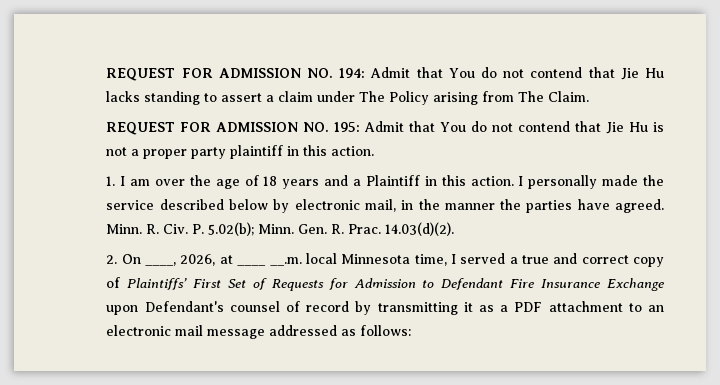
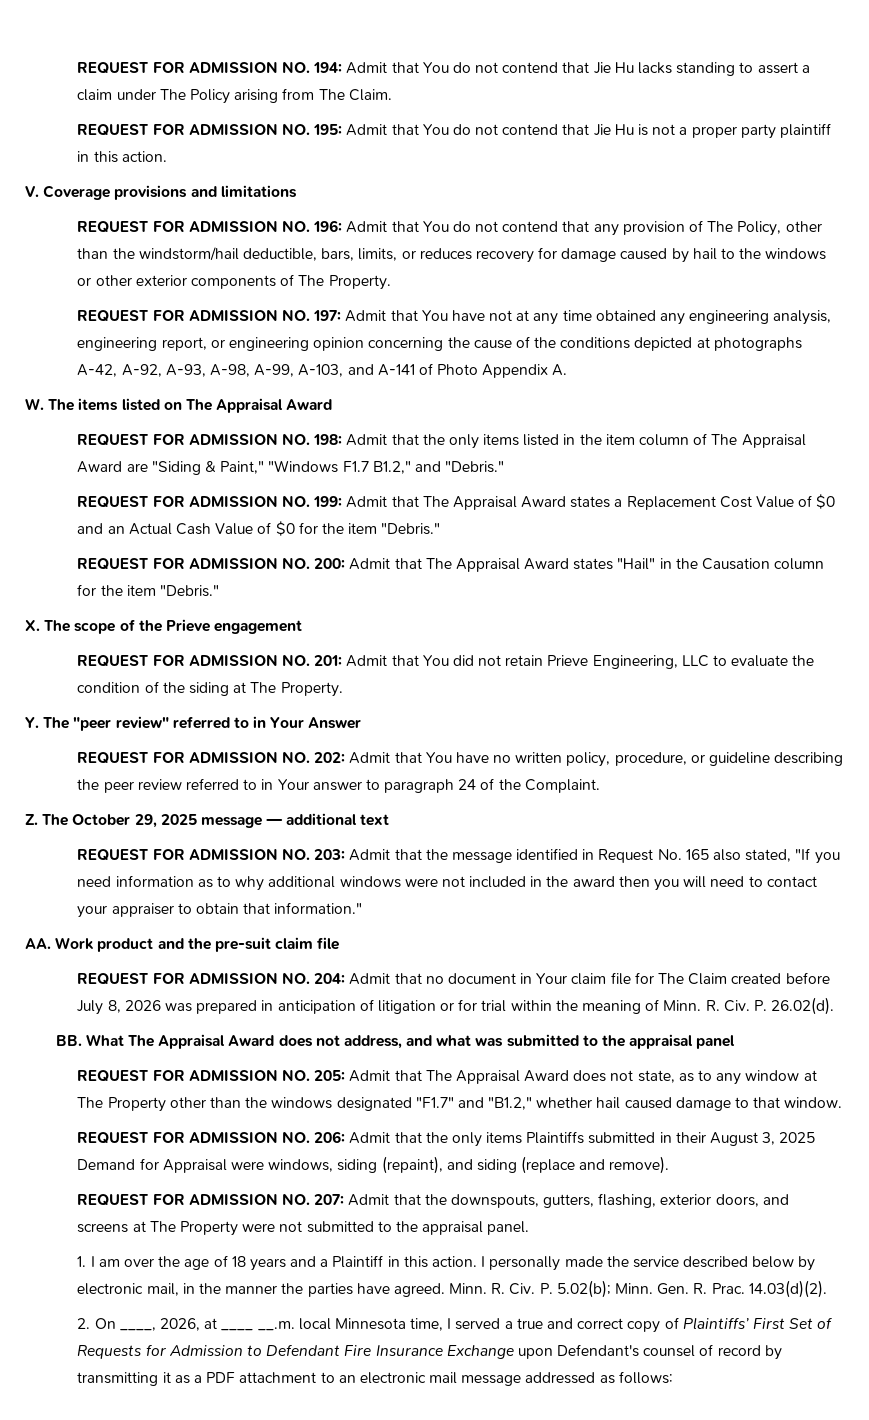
(375, 151) none -> [25,185,297,200] [77,220,822,236] [77,247,827,263] [77,274,391,290] [77,310,832,325] [77,336,802,351] [77,363,568,378] [25,398,333,413] [77,433,806,449] [77,460,505,475] [77,494,836,510] [77,521,441,536] [77,558,825,572] [77,584,219,597] [25,619,303,634] [77,655,815,669] [77,681,343,697] [25,716,362,731] [77,752,844,767] [77,778,600,793] [25,813,390,828] [77,848,840,864] [77,875,817,891] [77,902,363,918] [25,937,340,952] [77,972,830,985] [77,997,835,1015] [55,1034,736,1049] [77,1070,817,1085] [77,1097,843,1112] [77,1131,816,1147] [77,1156,670,1174] [77,1193,789,1208] [77,1221,530,1236] // V. Coverage provisions and limitations // REQUEST FOR ADMISSION NO. 196: Admit that You do not contend that any provision of The Policy, other than the windstorm/hail deductible, bars, limits, or reduces recovery for damage caused by hail to the windows or other exterior components of The Property. // REQUEST FOR ADMISSION NO. 197: Admit that You have not at any time obtained any engineering analysis, engineering report, or engineering opinion concerning the cause of the conditions depicted at photographs A-42, A-92, A-93, A-98, A-99, A-103, and A-141 of Photo Appendix A. // W. The items listed on The Appraisal Award // REQUEST FOR ADMISSION NO. 198: Admit that the only items listed in the item column of The Appraisal Award are "Siding & Paint," "Windows F1.7 B1.2," and "Debris." // REQUEST FOR ADMISSION NO. 199: Admit that The Appraisal Award states a Replacement Cost Value of $0 and an Actual Cash Value of $0 for the item "Debris." // REQUEST FOR ADMISSION NO. 200: Admit that The Appraisal Award states "Hail" in the Causation column for the item "Debris." // X. The scope of the Prieve engagement // REQUEST FOR ADMISSION NO. 201: Admit that You did not retain Prieve Engineering, LLC to evaluate the condition of the siding at The Property. // Y. The "peer review" referred to in Your Answer // REQUEST FOR ADMISSION NO. 202: Admit that You have no written policy, procedure, or guideline describing the peer review referred to in Your answer to paragraph 24 of the Complaint. // Z. The October 29, 2025 message — additional text // REQUEST FOR ADMISSION NO. 203: Admit that the message identified in Request No. 165 also stated, "If you need information as to why additional windows were not included in the award then you will need to contact your appraiser to obtain that information." // AA. Work product and the pre-suit claim file // REQUEST FOR ADMISSION NO. 204: Admit that no document in Your claim file for The Claim created before July 8, 2026 was prepared in anticipation of litigation or for trial within the meaning of Minn. R. Civ. P. 26.02(d). // BB. What The Appraisal Award does not address, and what was submitted to the appraisal panel // REQUEST FOR ADMISSION NO. 205: Admit that The Appraisal Award does not state, as to any window at The Property other than the windows designated "F1.7" and "B1.2," whether hail caused damage to that window. // REQUEST FOR ADMISSION NO. 206: Admit that the only items Plaintiffs submitted in their August 3, 2025 Demand for Appraisal were windows, siding (repaint), and siding (replace and remove). // REQUEST FOR ADMISSION NO. 207: Admit that the downspouts, gutters, flashing, exterior doors, and screens at The Property were not submitted to the appraisal panel.

